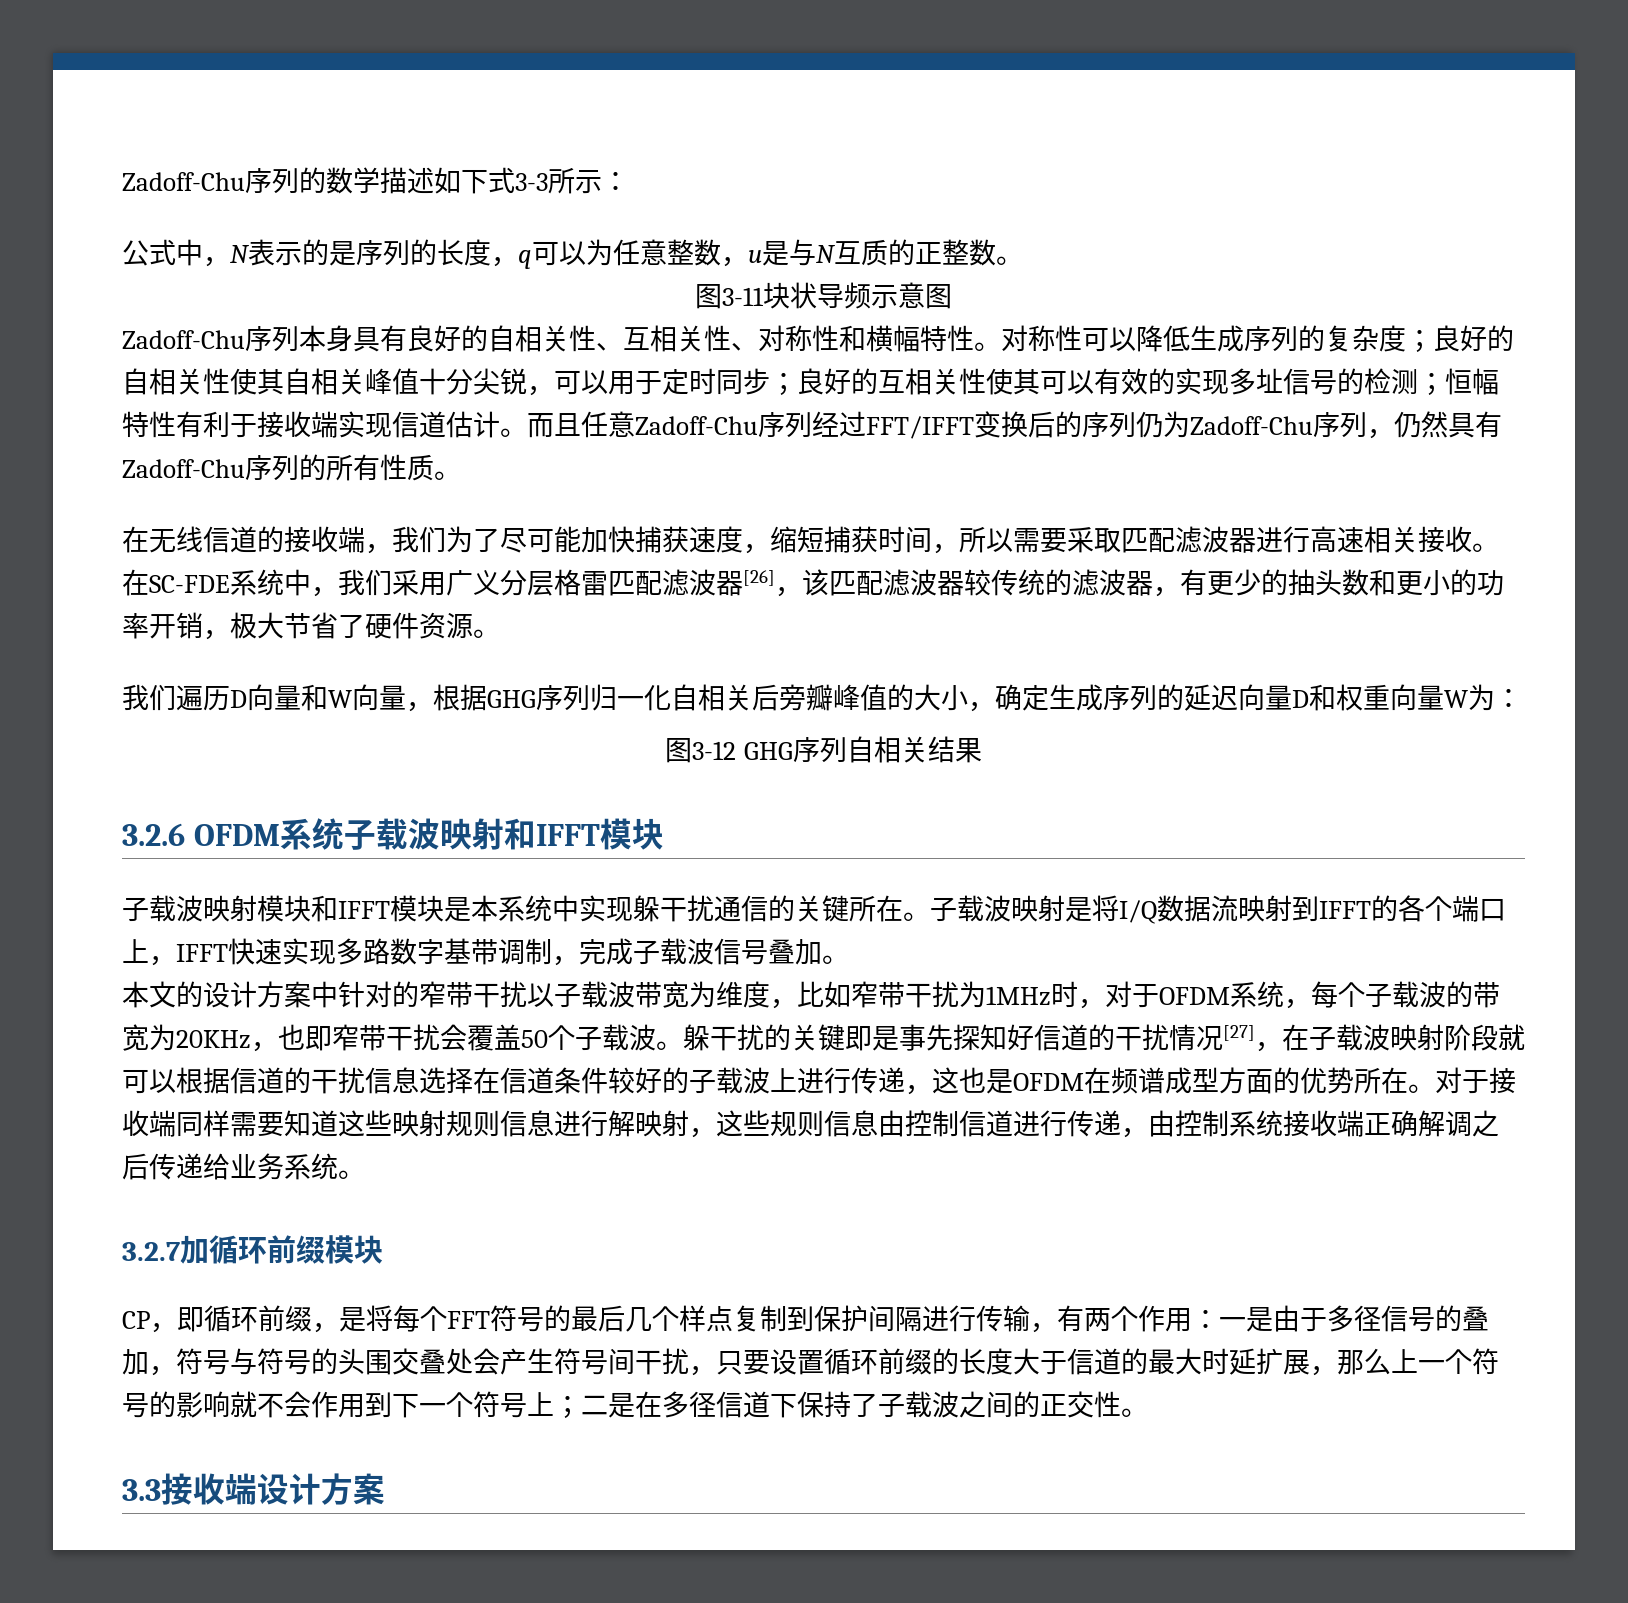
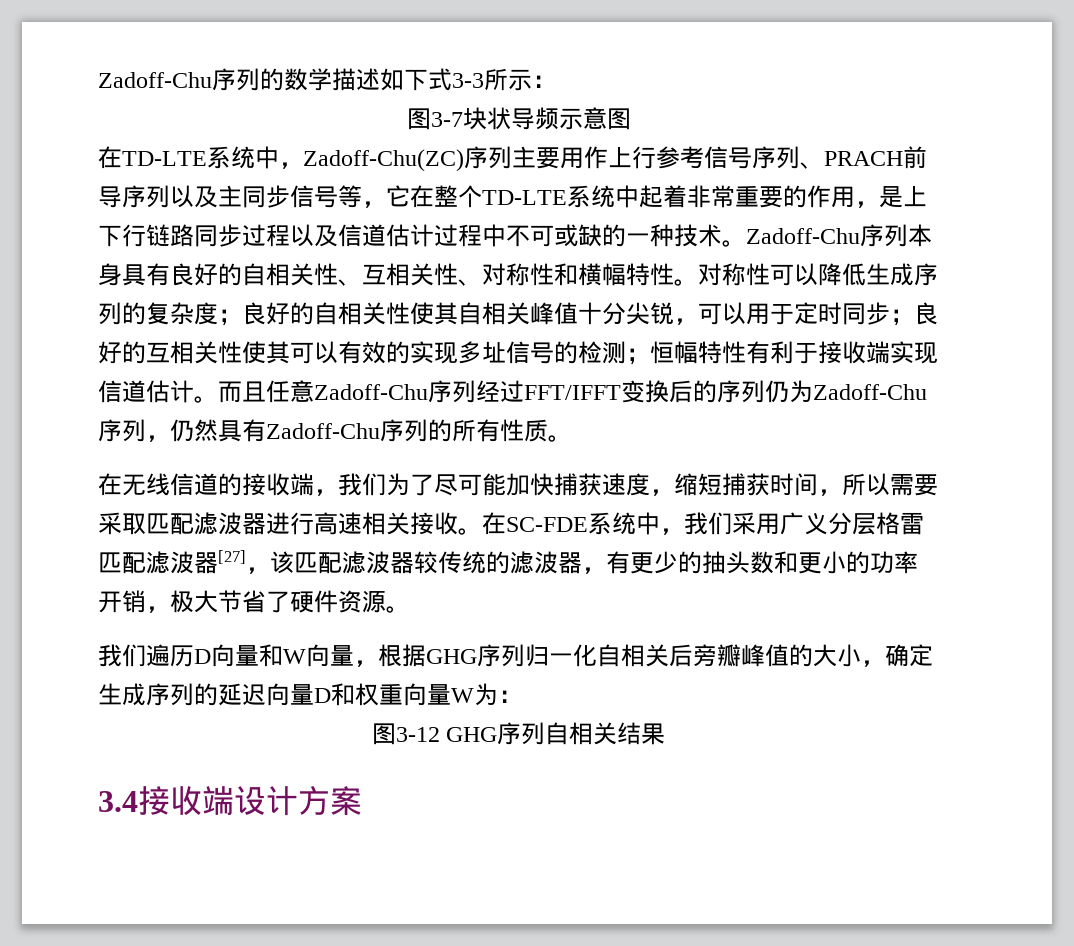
[122,239,1023,269] [695,284,764,309] // 公式中，N表示的是序列的长度，q可以为任意整数，u是与N互质的正整数。 // 图3-11 -> [406,108,463,130] // 图3-7
(952, 296) none -> [98,146,927,172] [98,185,927,208] [98,224,746,247] 在TD-LTE系统中，Zadoff-Chu(ZC)序列主要用作上行参考信号序列、PRACH前导序列以及主同步信号等，它在整个TD-LTE系统中起着非常重要的作用，是上下行链路同步过程以及信道估计过程中不可或缺的一种技术。
[743,570,775,586] [26] -> [218,550,246,564] [27]
[122,818,664,850] [122,895,1506,924] [122,938,849,966] [122,981,1500,1009] [122,1024,1255,1052] [1255,1024,1525,1052] [122,1067,1516,1095] [122,1110,1499,1138] [122,1153,365,1180] [122,1235,383,1264] [122,1305,1489,1333] [122,1348,1499,1376] [122,1391,1148,1419] [122,1479,161,1501] 3.2.6 OFDM系统子载波映射和IFFT模块 // 子载波映射模块和IFFT模块是本系统中实现躲干扰通信的关键所在。子载波映射是将I/Q数据流映射到IFFT的各个端口上，IFFT快速实现多路数字基带调制，完成子载波信号叠加。 // 本文的设计方案中针对的窄带干扰以子载波带宽为维度，比如窄带干扰为1MHz时，对于OFDM系统，每个子载波的带宽为20KHz，也即窄带干扰会覆盖50个子载波。躲干扰的关键即是事先探知好信道的干扰情况[27]，在子载波映射阶段就可以根据信道的干扰信息选择在信道条件较好的子载波上进行传递，这也是OFDM在频谱成型方面的优势所在。对于接收端同样需要知道这些映射规则信息进行解映射，这些规则信息由控制信道进行传递，由控制系统接收端正确解调之后传递给业务系统。 // 3.2.7加循环前缀模块 // CP，即循环前缀，是将每个FFT符号的最后几个样点复制到保护间隔进行传输，有两个作用：一是由于多径信号的叠加，符号与符号的头围交叠处会产生符号间干扰，只要设置循环前缀的长度大于信道的最大时延扩展，那么上一个符号的影响就不会作用到下一个符号上；二是在多径信道下保持了子载波之间的正交性。 // 3.3 -> [98,791,138,812] 3.4

